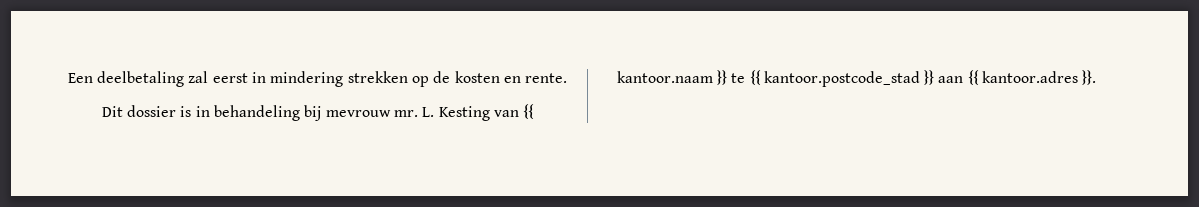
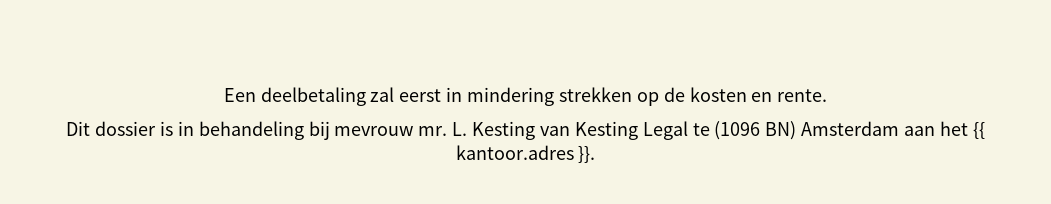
[523,104,535,119] [616,70,964,87] {{ kantoor.naam }} te {{ kantoor.postcode_stad }} aan -> [574,121,968,140] Kesting Legal te (1096 BN) Amsterdam aan het

